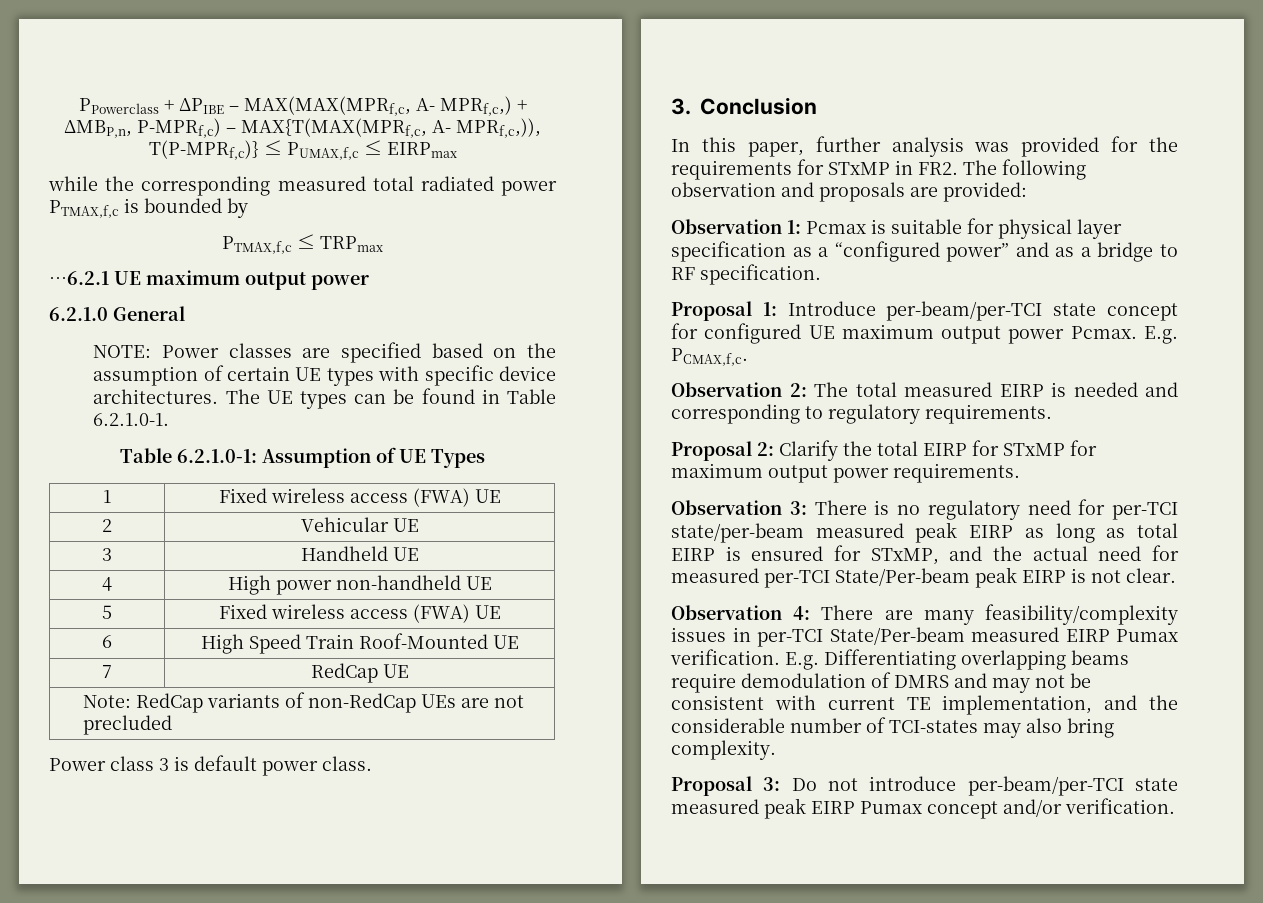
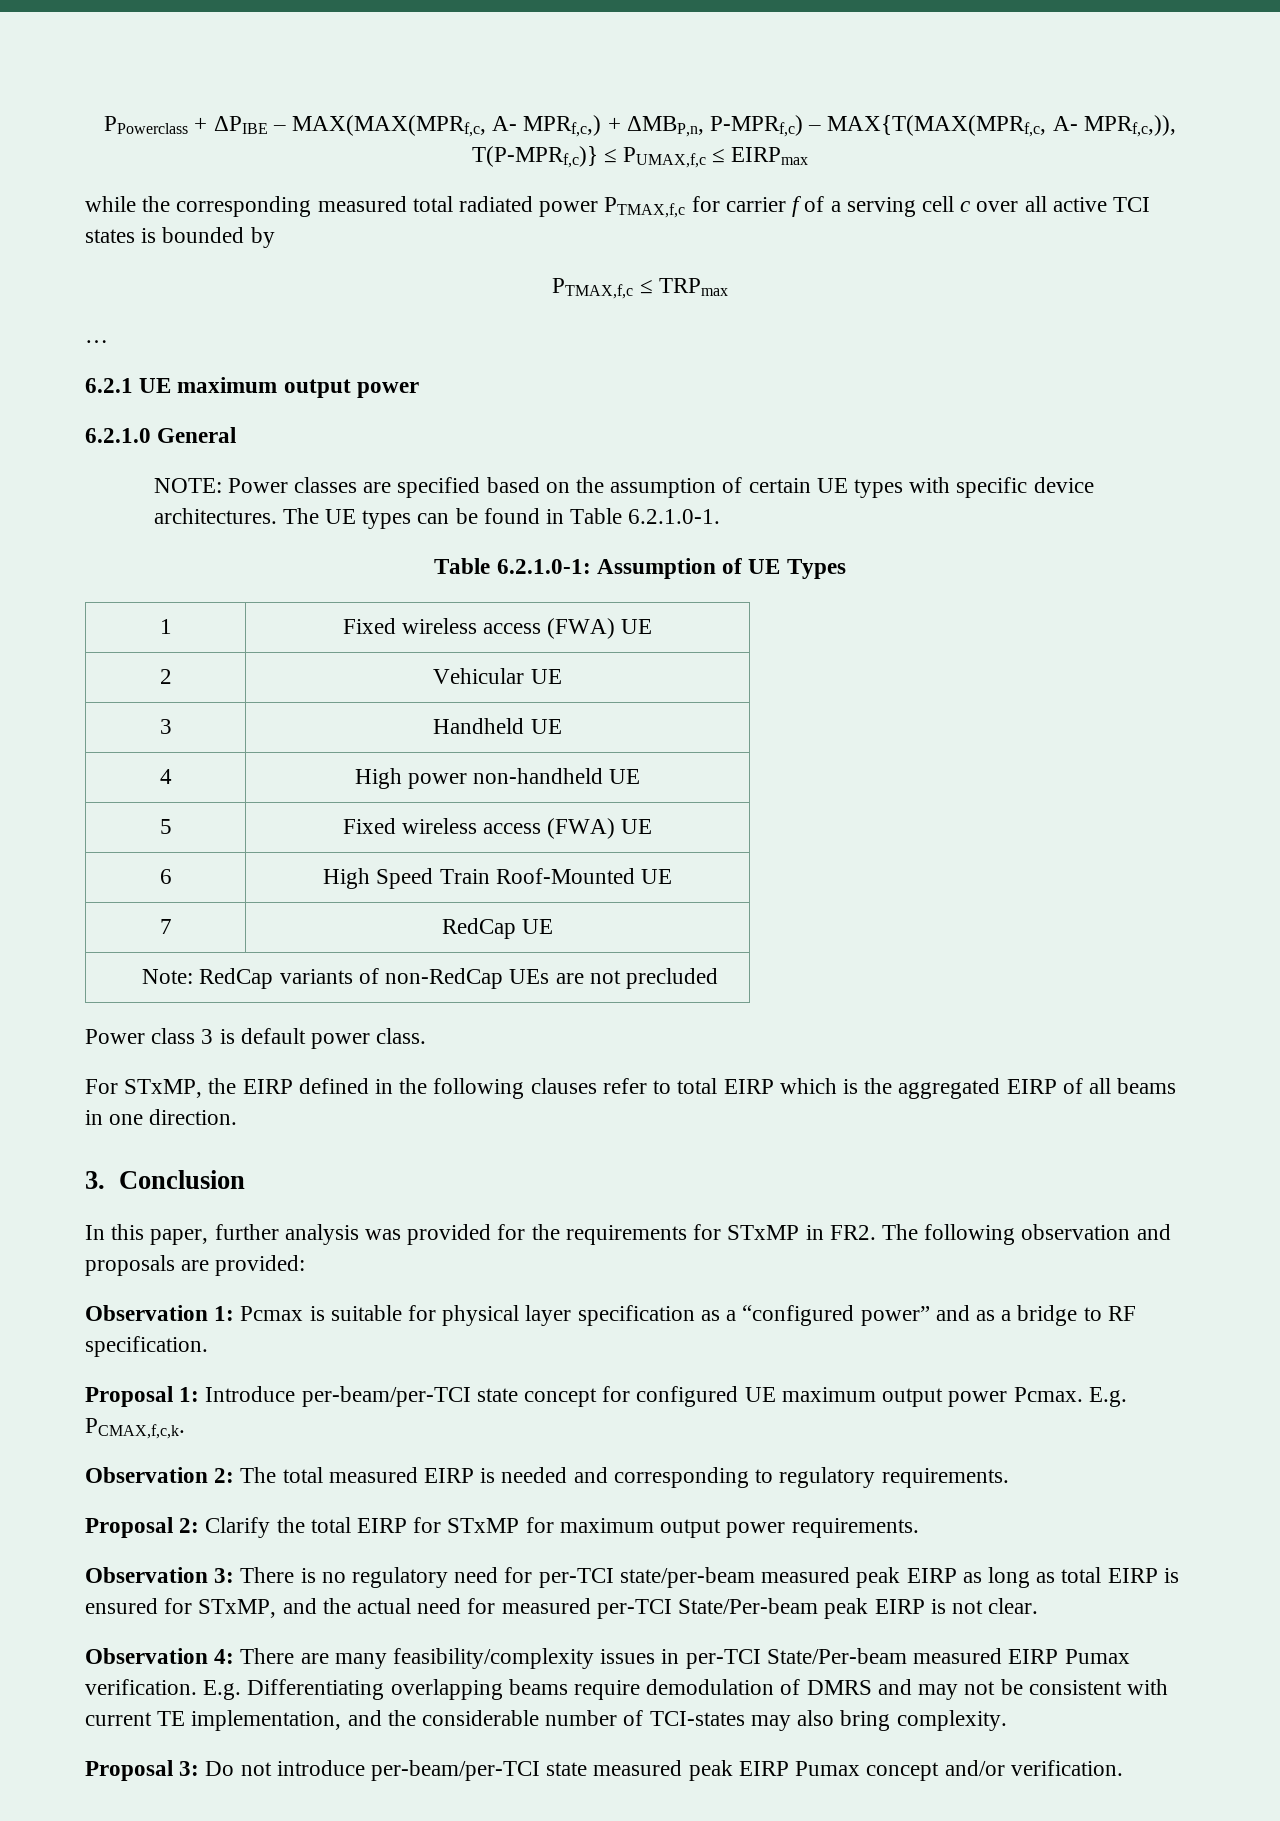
(119, 209) none -> [691,196,1150,217] [85,229,135,243] for carrier f of a serving cell c over all active TCI states
[49,271,109,285] …6.2.1 -> [85,340,108,343] [85,378,133,393] … // 6.2.1
(372, 763) none -> [85,1078,1177,1099] [85,1109,238,1125] // For STxMP, the EIRP defined in the following clauses refer to total EIRP which is the aggregated EIRP of all beams in one direction.
[671,348,748,366] PCMAX,f,c. -> [85,1418,185,1439] PCMAX,f,c,k.

